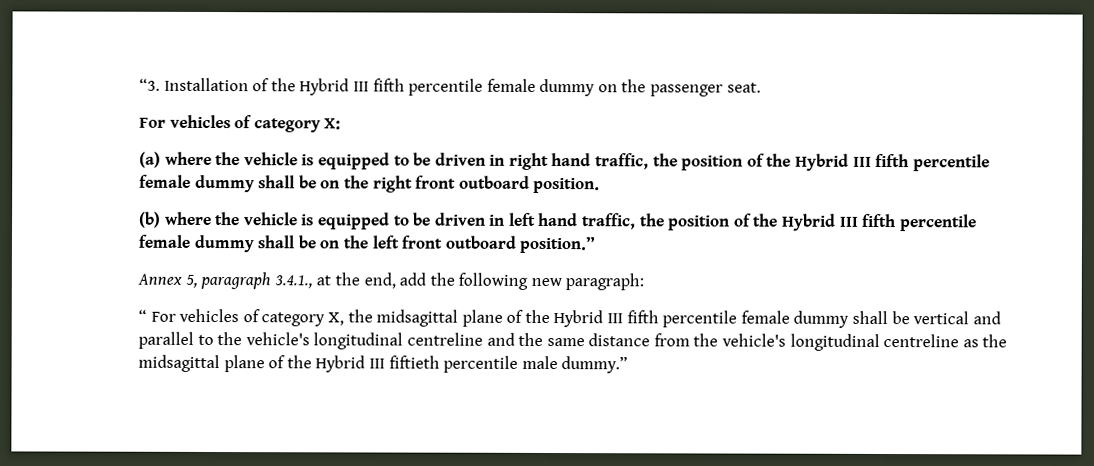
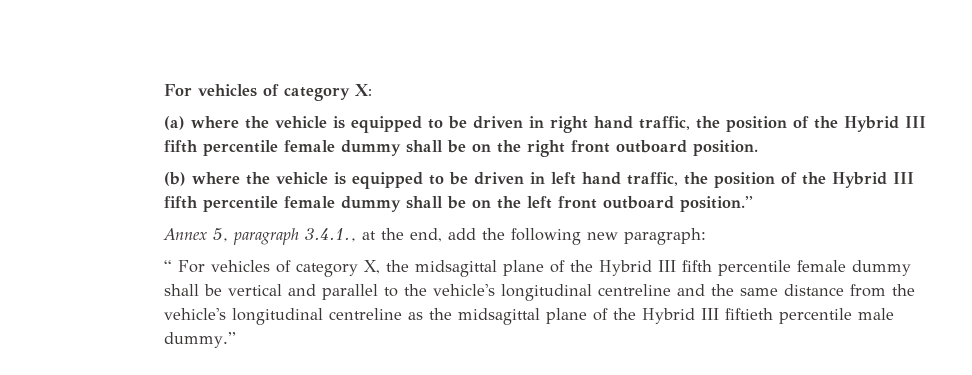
[138,77,761,97] “3. Installation of the Hybrid III fifth percentile female dummy on the passenger seat. // -> (163, 90) none

